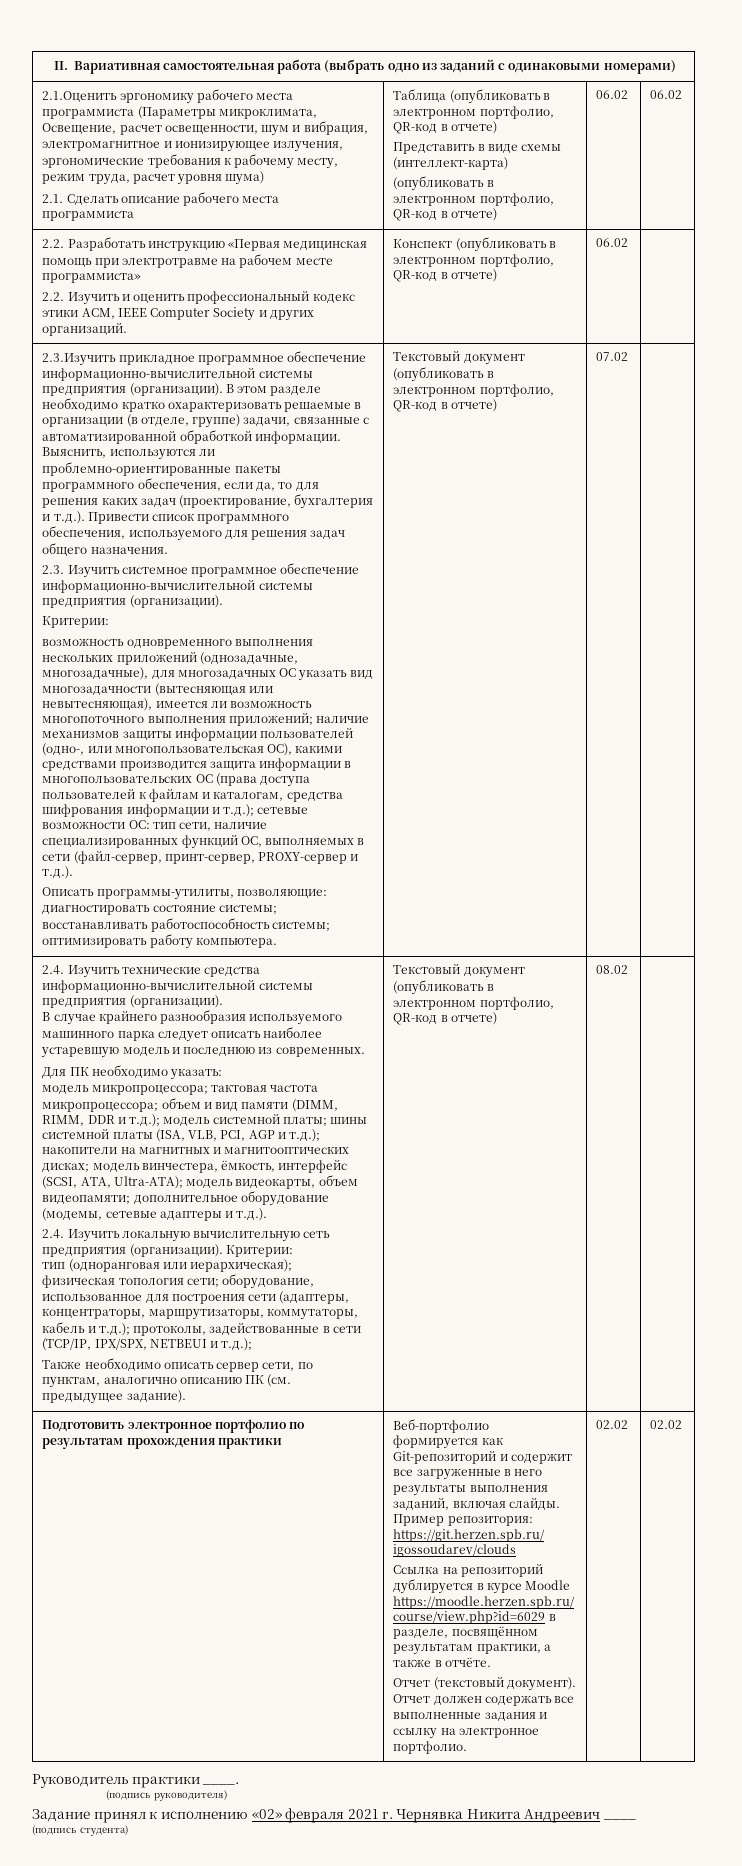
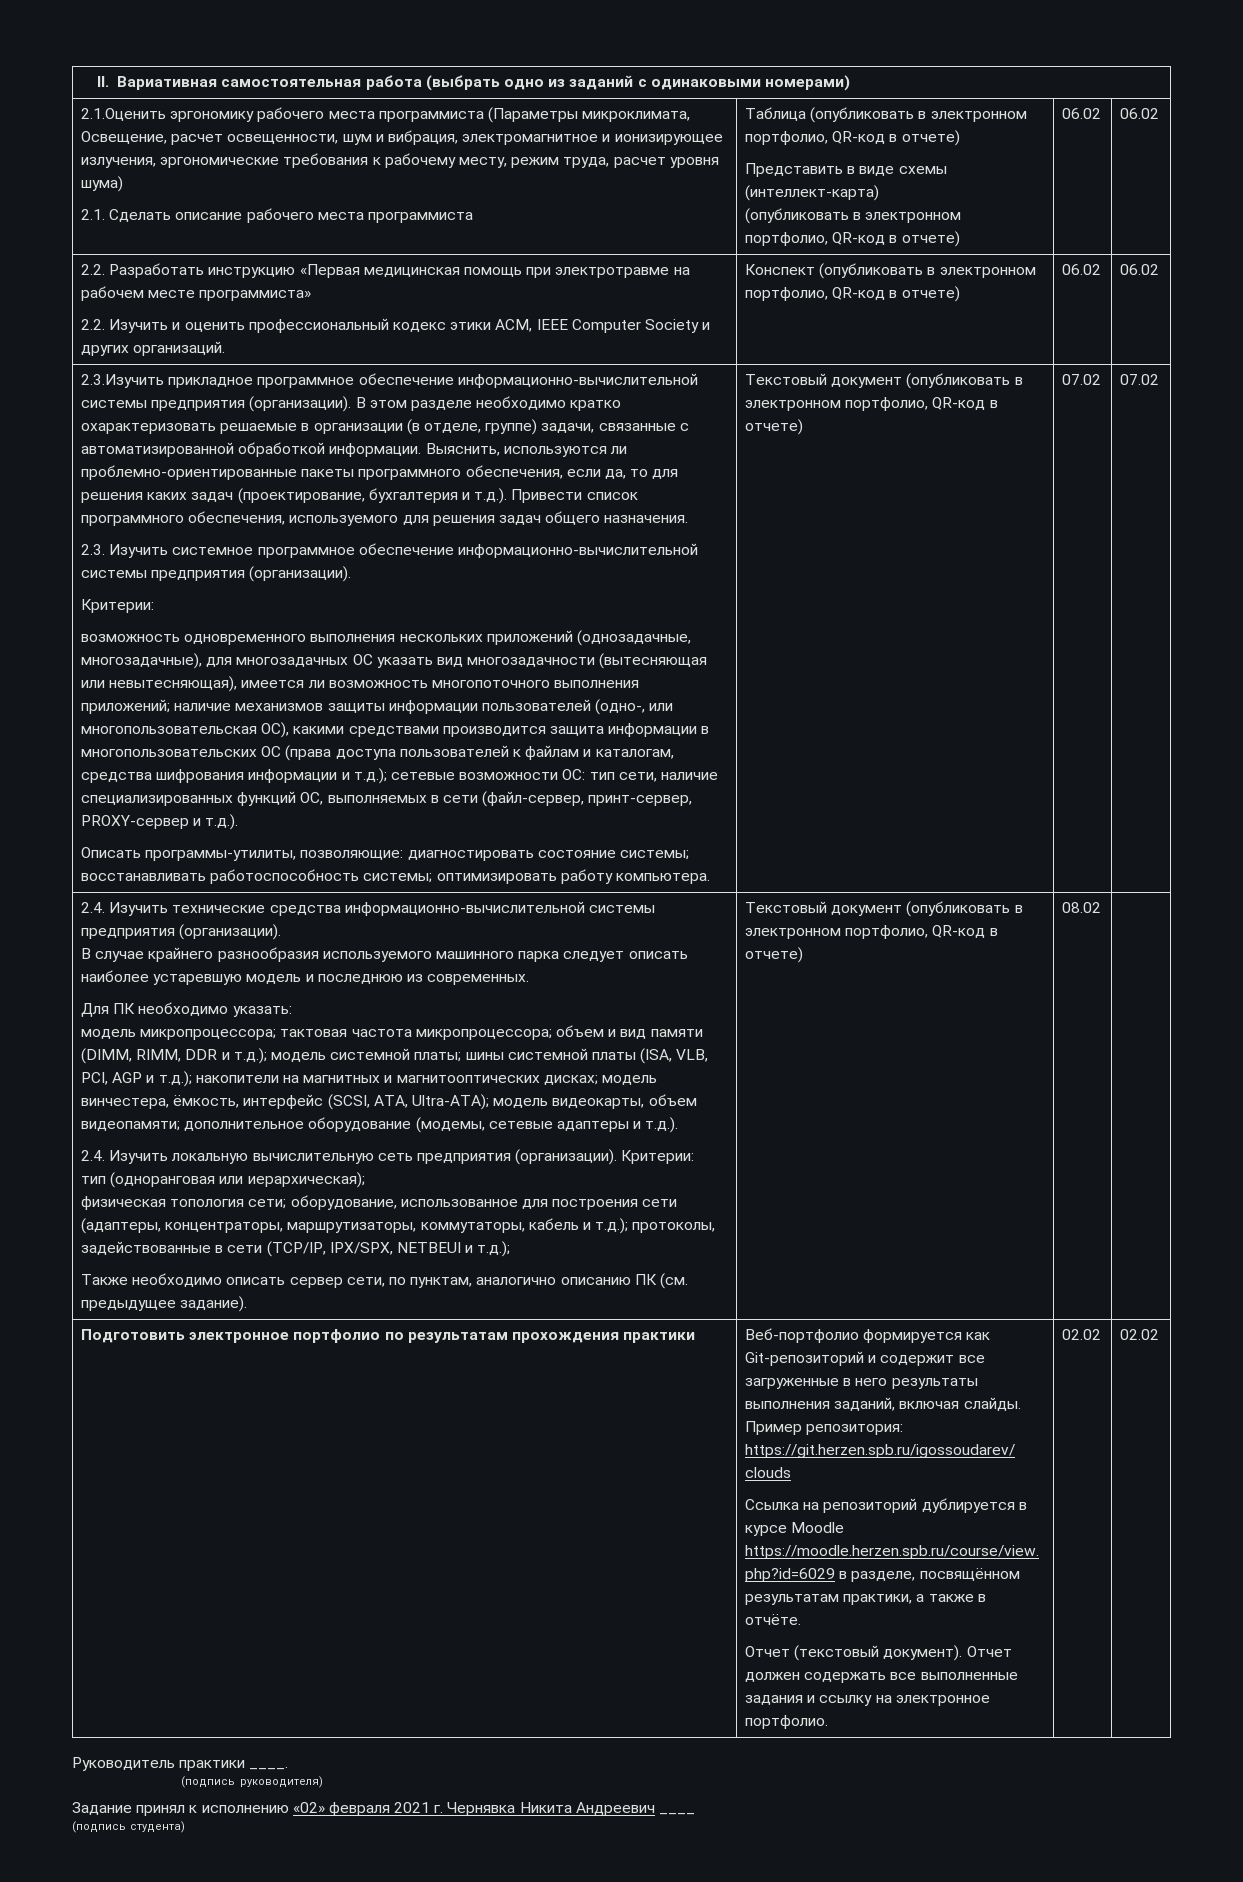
(629, 242) none -> [1120,264,1160,275] 06.02
(629, 356) none -> [1120,374,1160,385] 07.02

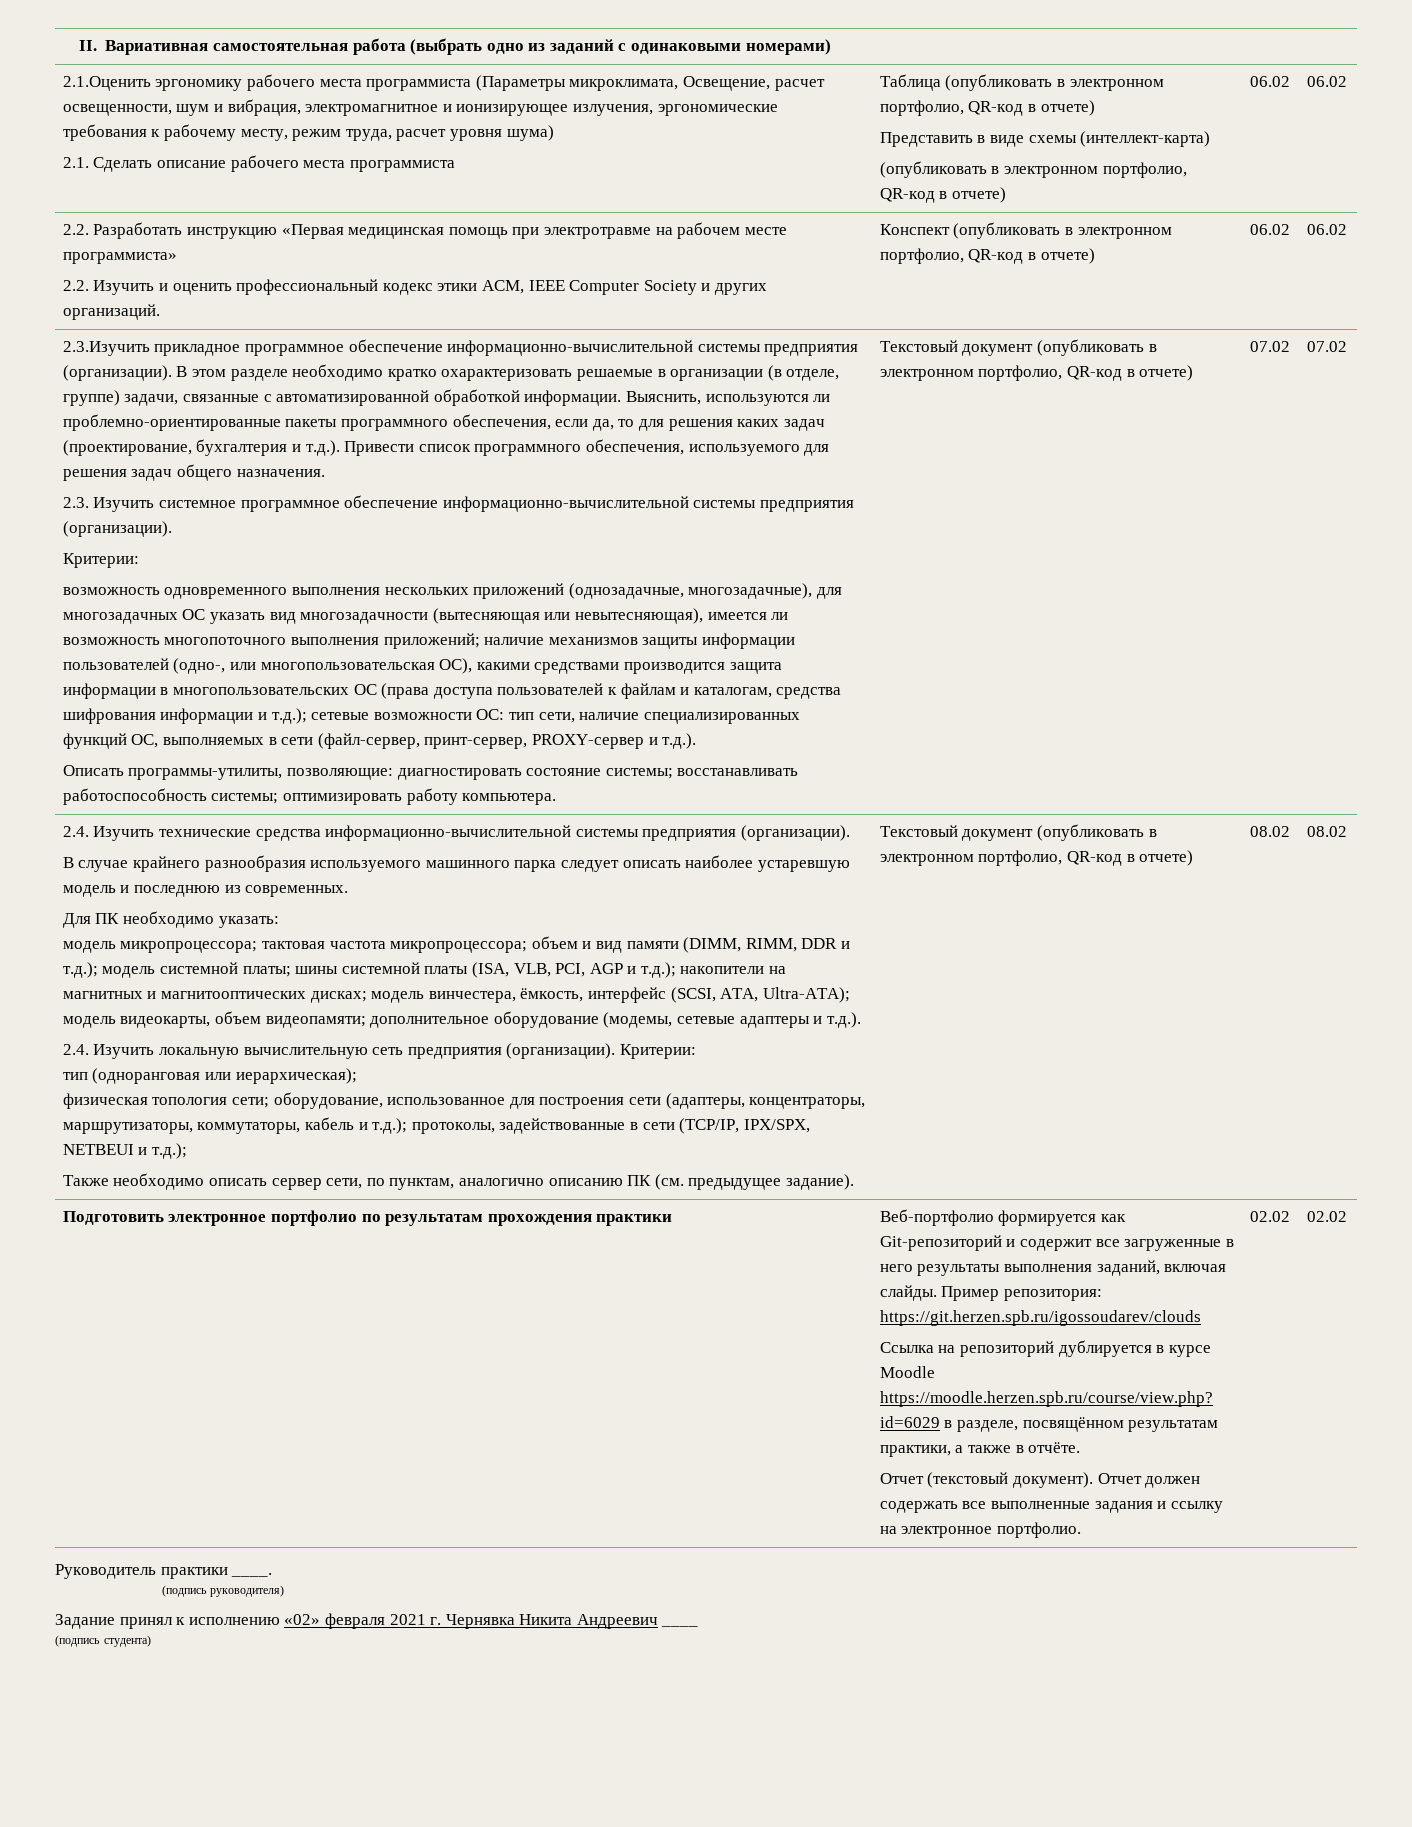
(1102, 907) none -> [1306,826,1347,837] 08.02

